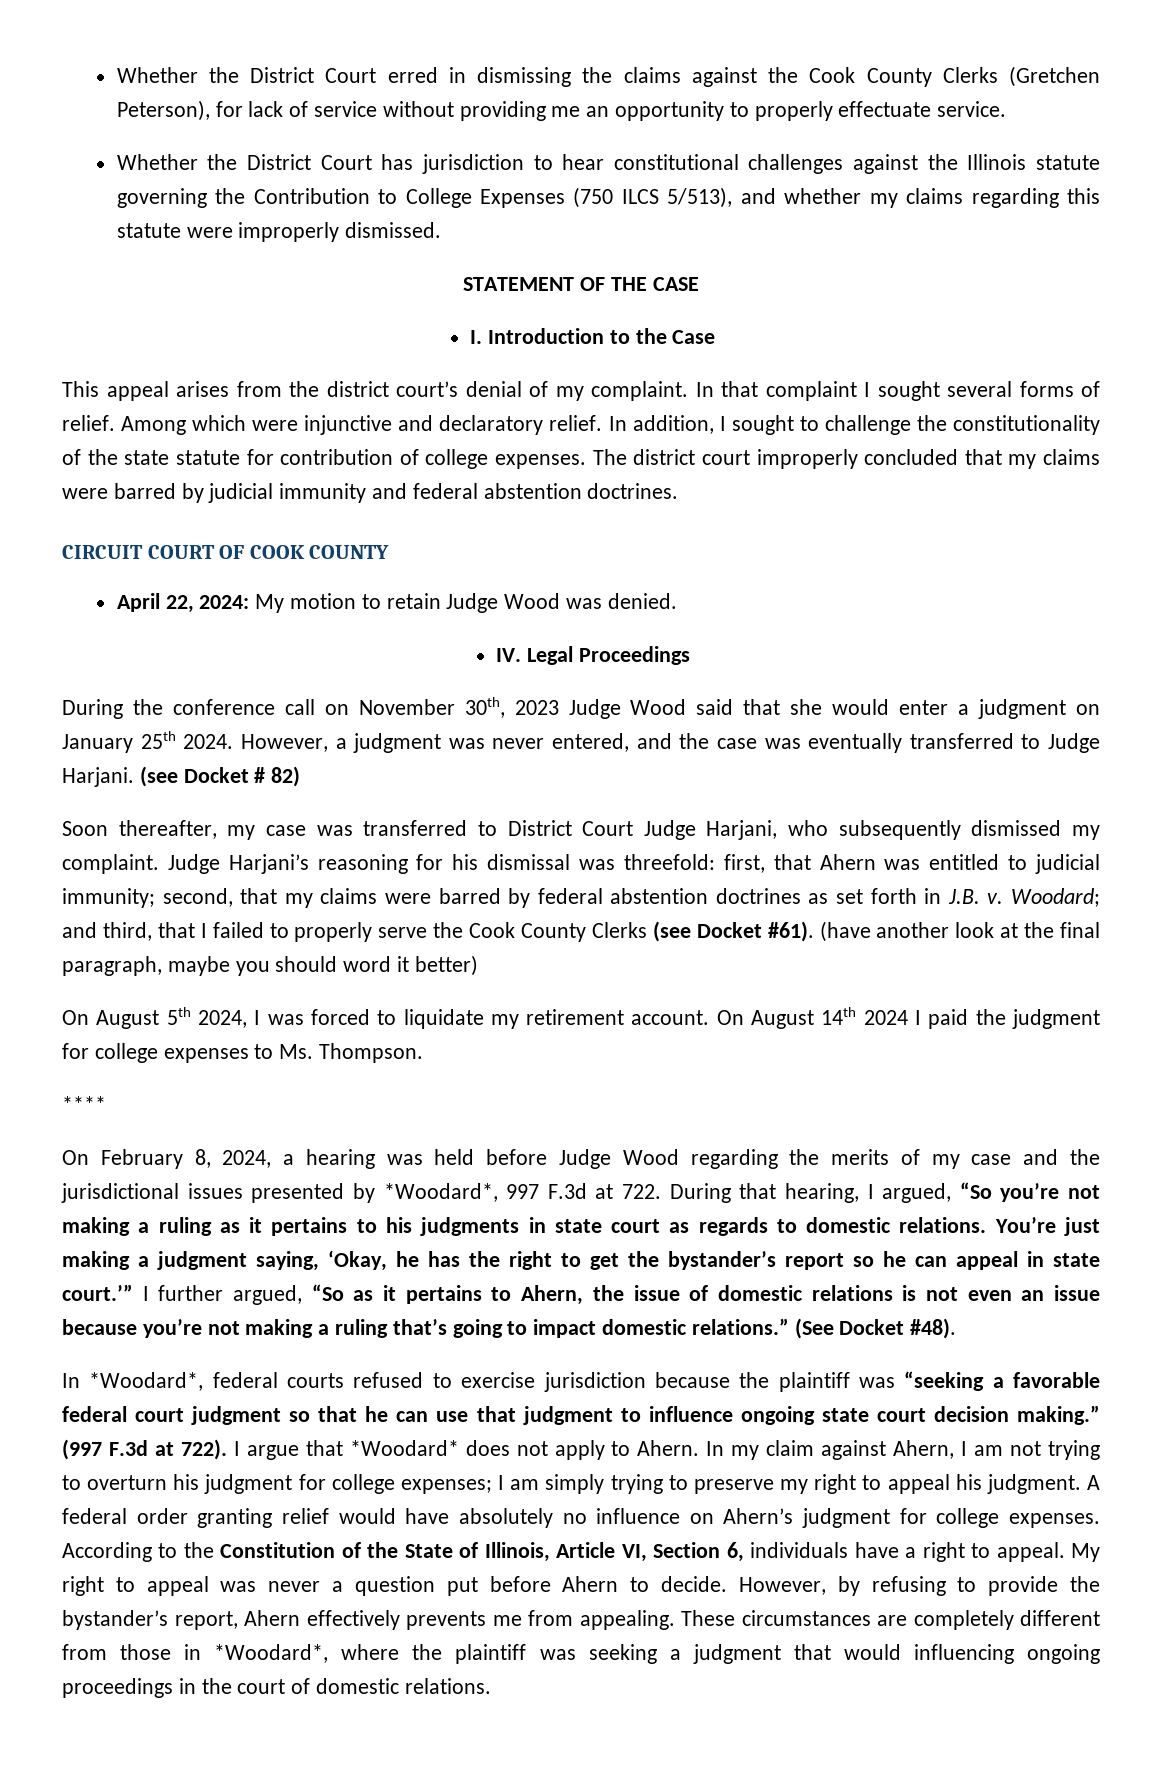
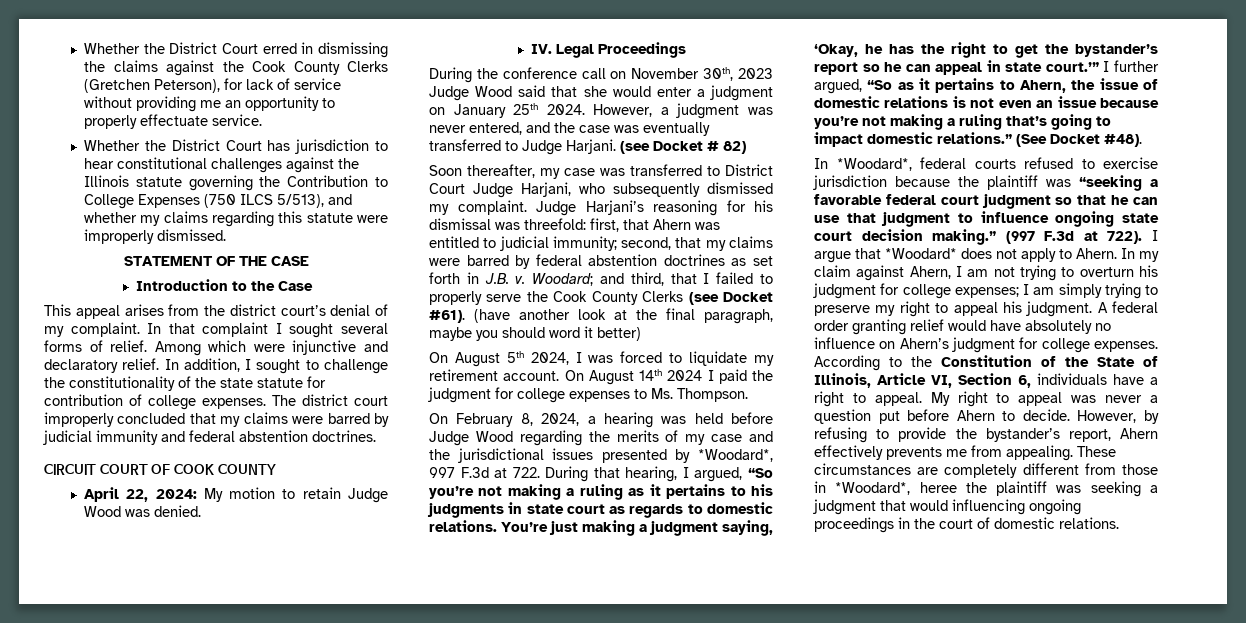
[470,330,483,344] I. -> (309, 261) none
[62,1096,106,1112] // **** -> (748, 395) none
[341,1644,400,1660] where -> [919,482,957,493] heree

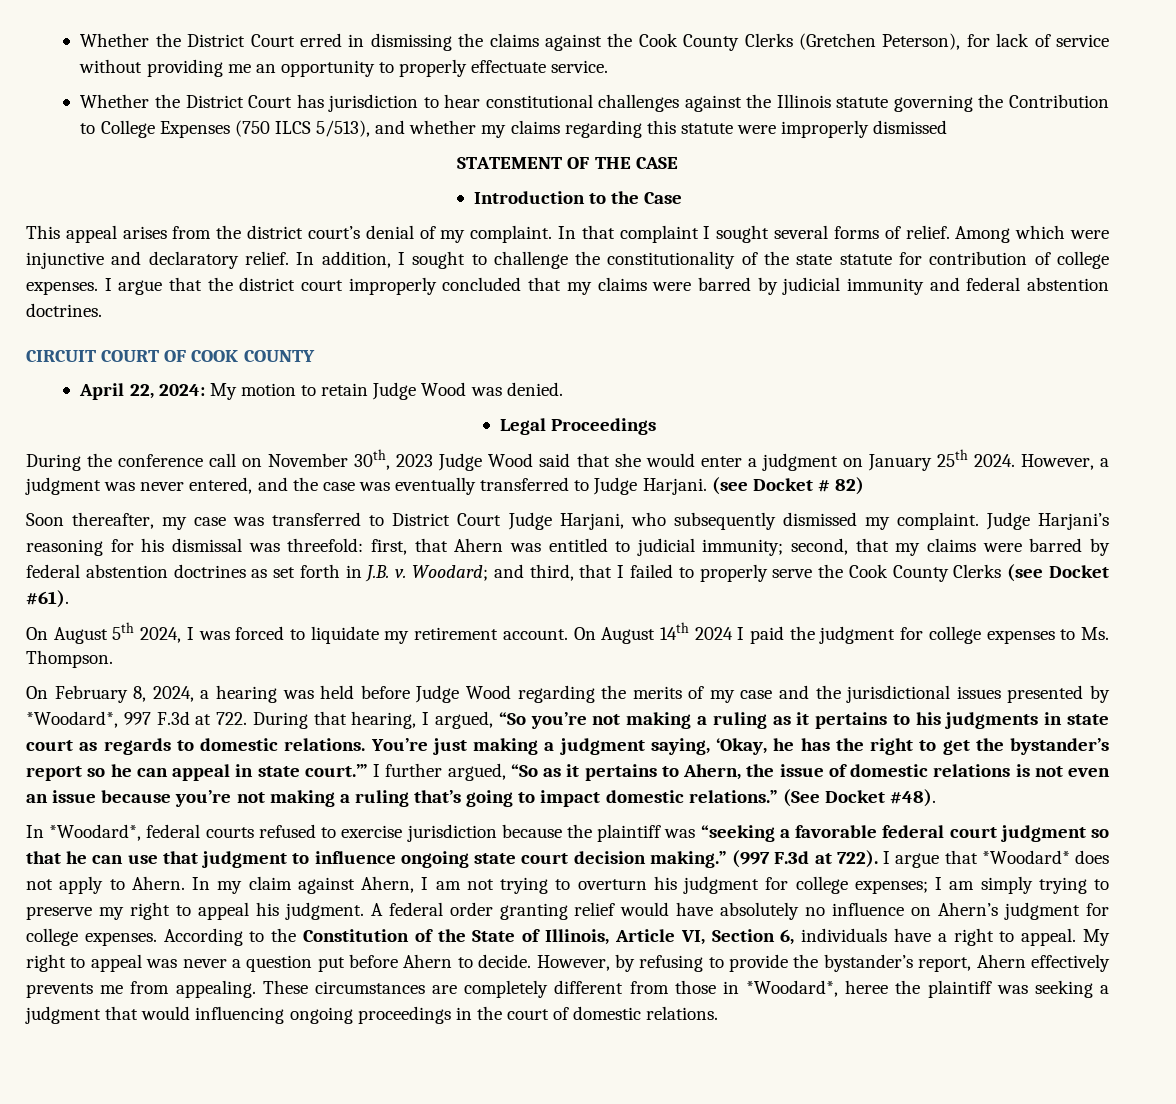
[157,229,227,241] dismissed. -> [873,120,948,134] dismissed
[272,395,296,406] The -> [104,277,233,295] I argue that the
[531,44,553,54] IV. -> (563, 389) none
[474,308,773,324] [429,326,641,341] (have another look at the final paragraph, maybe you should word it better) -> (69, 599) none

